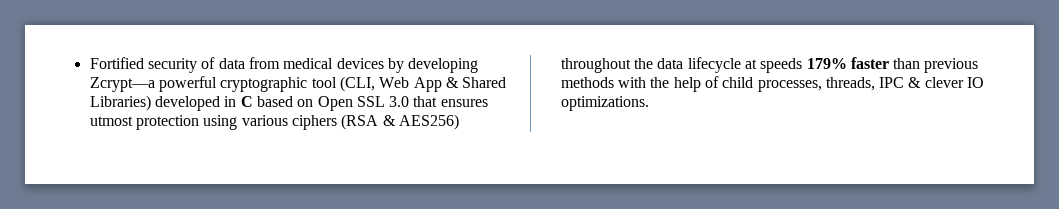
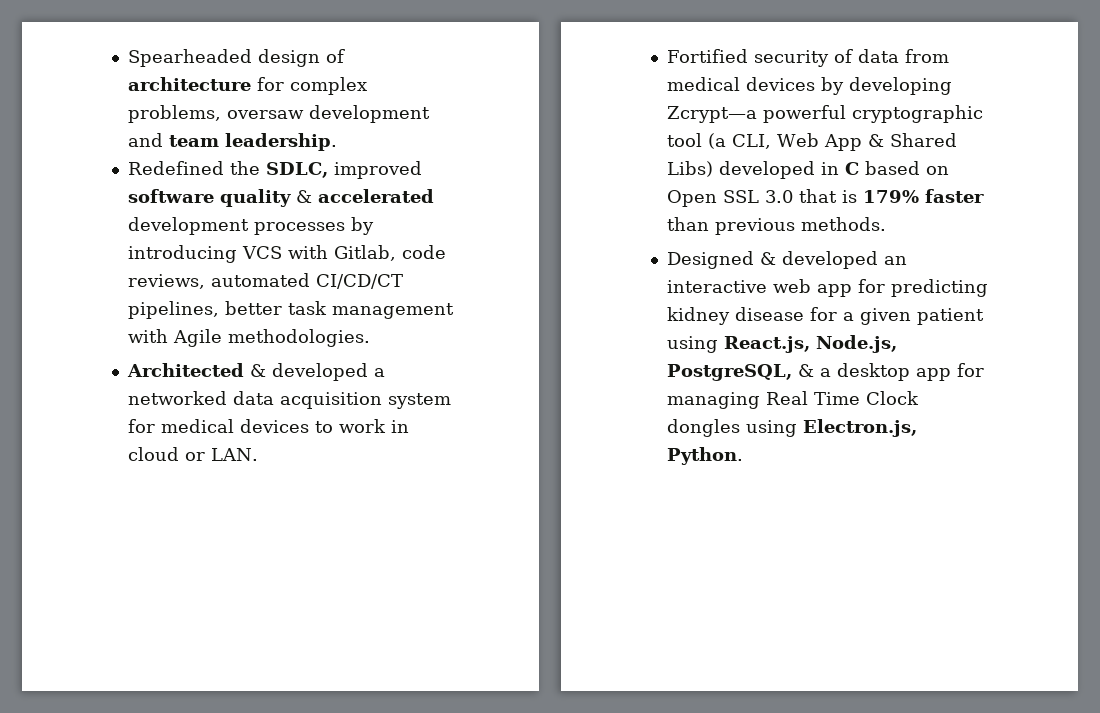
(89, 63) none -> [127,49,345,67] [127,77,367,95] [127,105,430,123] [127,133,337,151] [127,161,422,179] [127,189,434,207] [127,217,374,235] [127,245,446,263] [127,273,403,289] [127,301,454,319] [127,329,370,347] [126,363,385,381] [127,391,451,409] [127,419,409,433] [127,447,258,461] Spearheaded design of architecture for complex problems, oversaw development and team leadership. // Redefined the SDLC, improved software quality & accelerated development processes by introducing VCS with Gitlab, code reviews, automated CI/CD/CT pipelines, better task management with Agile methodologies. // Architected & developed a networked data acquisition system for medical devices to work in cloud or LAN. //
[339,76,375,92] (CLI, -> [707,133,771,149] (a CLI,
[89,95,151,111] Libraries) -> [666,161,713,177] Libs)
[440,99,488,107] [89,114,459,130] [560,57,979,73] [560,76,985,92] [560,96,649,111] ensures utmost protection using various ciphers (RSA & AES256) throughout the data lifecycle at speeds 179% faster than previous methods with the help of child processes, threads, IPC & clever IO optimizations. -> [841,189,984,203] [666,217,886,235] [666,251,907,269] [666,279,988,297] [666,307,984,325] [666,335,897,353] [666,363,984,381] [666,391,919,409] [666,419,917,437] [666,447,743,465] is 179% faster than previous methods. // Designed & developed an interactive web app for predicting kidney disease for a given patient using React.js, Node.js, PostgreSQL, & a desktop app for managing Real Time Clock dongles using Electron.js, Python.

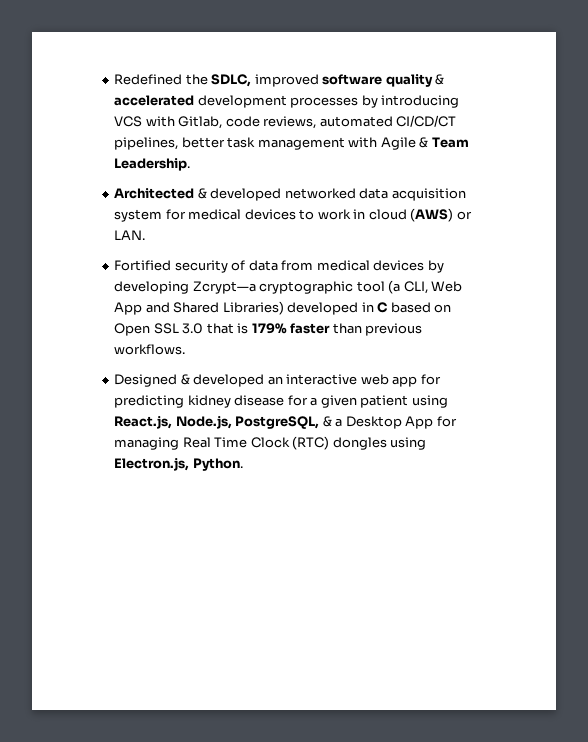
[127,49,345,67] [127,77,367,95] [127,105,430,123] [127,133,337,151] Spearheaded design of architecture for complex problems, oversaw development and team leadership. // -> (114, 79) none
[227,329,370,347] methodologies. -> [419,137,469,148] [114,158,191,171] & Team Leadership.
[373,368,385,377] a -> (282, 194) none
(179, 454) none -> [410,208,454,222] (AWS)
[762,105,846,123] powerful -> (256, 287) none
[867,133,957,147] [666,161,713,177] & Shared Libs) -> [145,301,284,315] and Shared Libraries)
[800,217,886,231] methods. -> [114,344,186,355] workflows.
[836,363,951,381] desktop app -> [345,416,434,429] Desktop App
(919, 398) none -> [292,436,330,450] (RTC)

